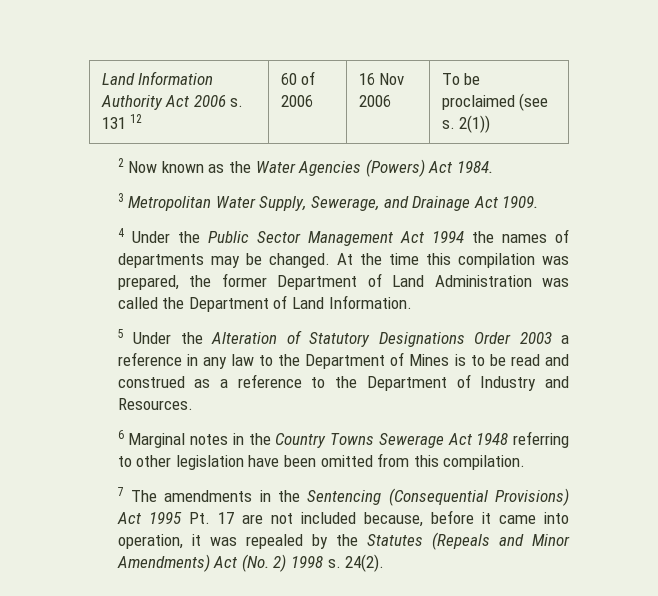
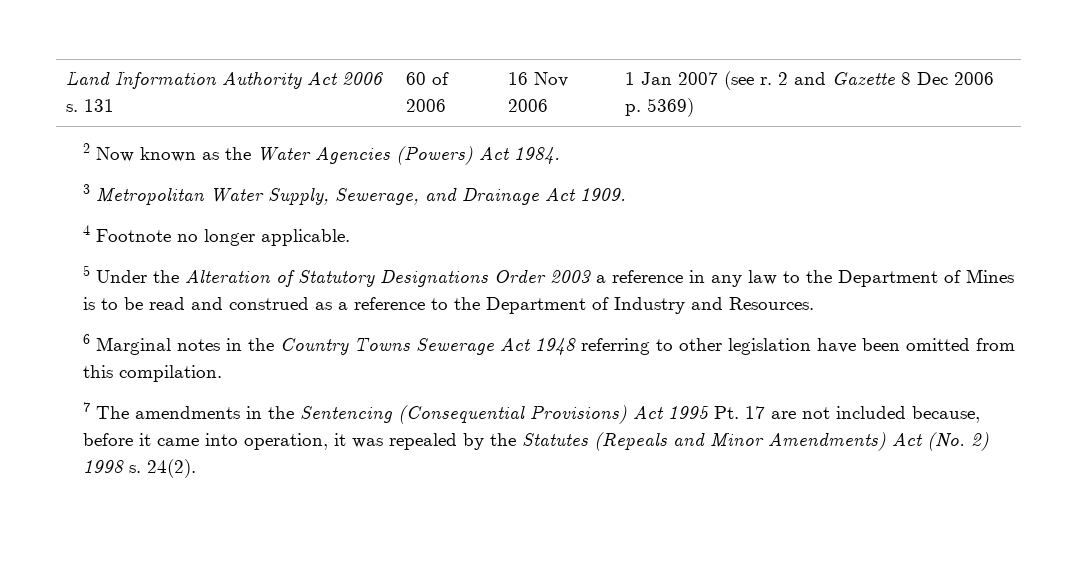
[130,114,143,123] 12 -> (114, 105) none
[441,73,481,85] [441,93,549,111] [441,115,491,133] To be proclaimed (see s. 2(1)) -> [624,71,994,90] [624,98,694,117] 1 Jan 2007 (see r. 2 and Gazette 8 Dec 2006 p. 5369)
[131,229,569,246] [117,253,569,268] [117,273,569,290] [117,295,412,312] Under the Public Sector Management Act 1994 the names of departments may be changed. At the time this compilation was prepared, the former Department of Land Administration was called the Department of Land Information. -> [95,229,350,246] Footnote no longer applicable.

